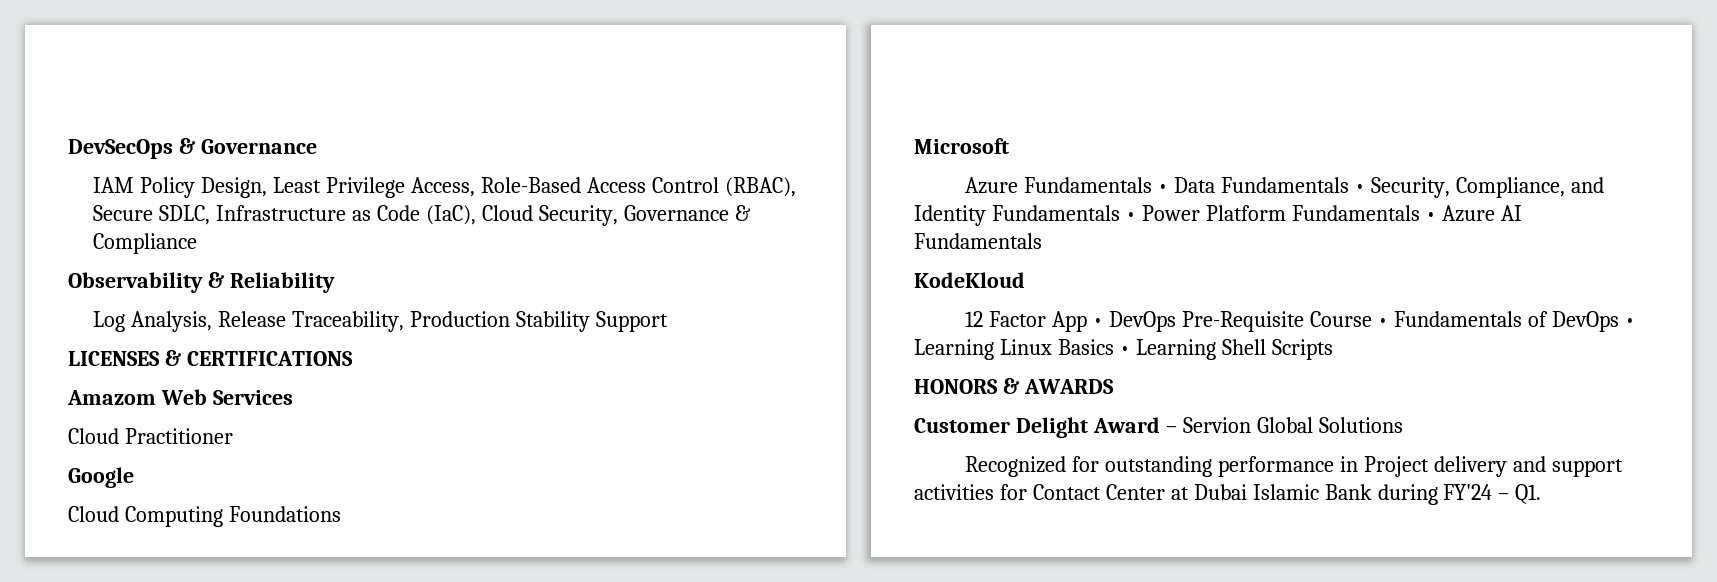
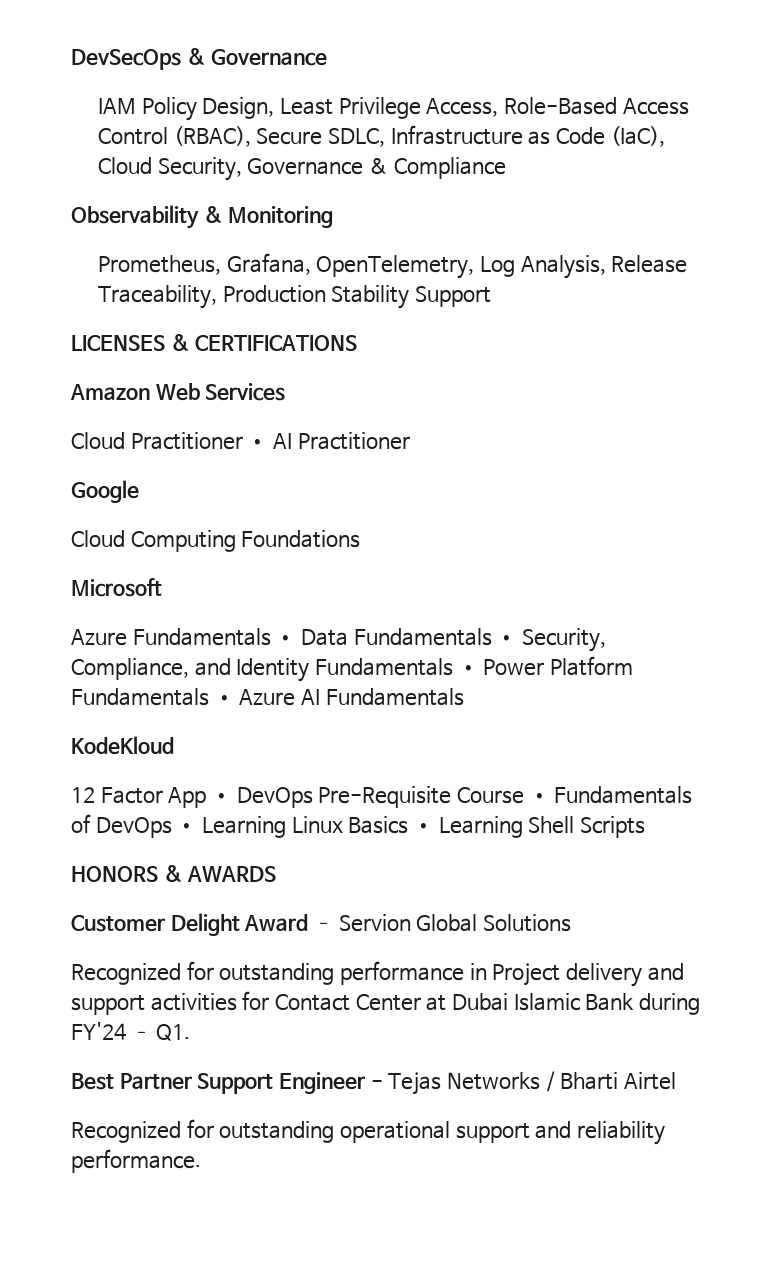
[229,272,335,293] Reliability // -> [228,206,334,228] [97,253,475,279] Monitoring // Prometheus, Grafana, OpenTelemetry,
[67,390,156,405] Amazom -> [70,384,150,400] Amazon
(233, 436) none -> [248,432,410,450] • AI Practitioner
(1542, 494) none -> [71,1071,676,1095] [71,1119,665,1145] [71,1149,201,1173] // Best Partner Support Engineer - Tejas Networks / Bharti Airtel // Recognized for outstanding operational support and reliability performance.

